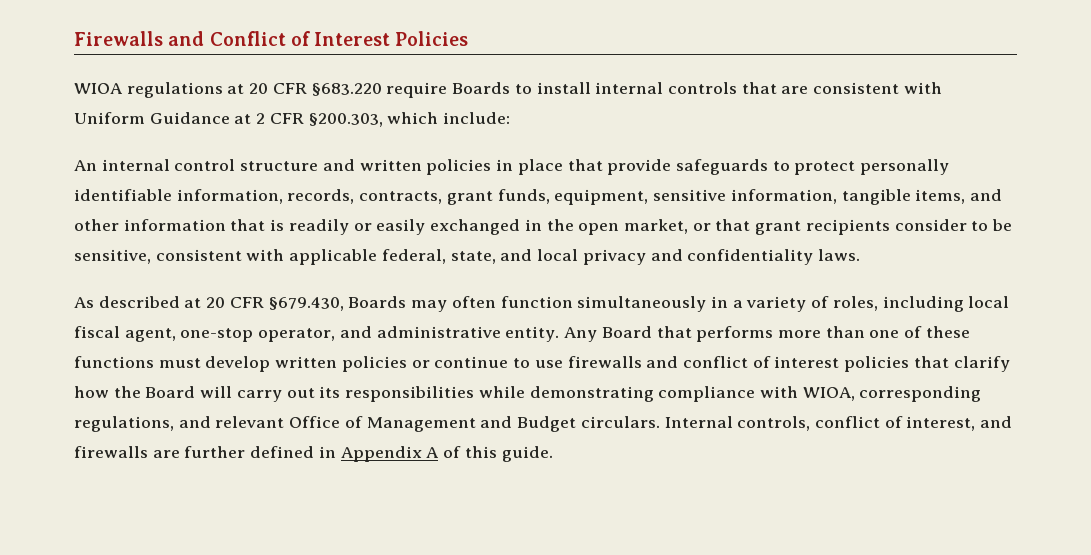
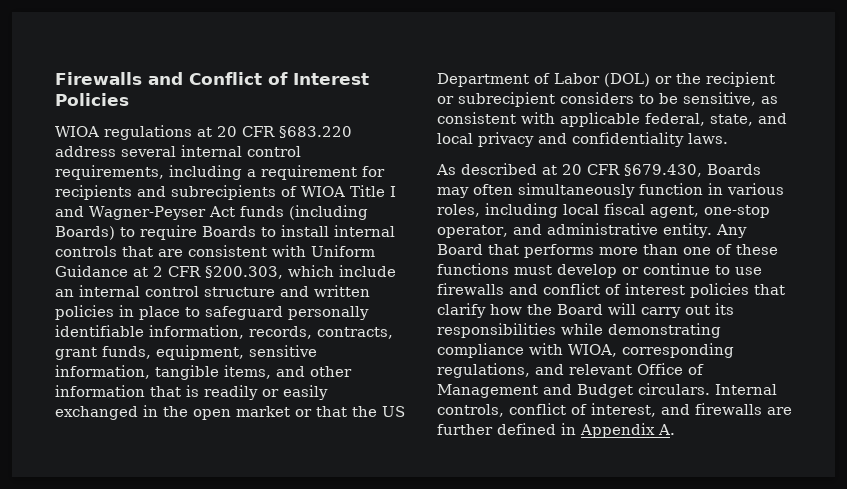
(382, 89) none -> [55,145,301,157] [55,165,385,180] [55,185,396,200] [55,205,368,220] [55,226,135,240] address several internal control requirements, including a requirement for recipients and subrecipients of WIOA Title I and Wagner-Peyser Act funds (including Boards) to
[443,112,511,124] [74,160,97,171] include: // An -> [339,265,396,277] [55,289,74,297] include an
[567,159,856,175] that provide safeguards to protect -> [185,306,283,320] to safeguard
[623,219,688,234] market, -> [236,406,290,417] market
[755,219,967,235] grant recipients consider -> [352,406,405,417] [437,72,775,87] [437,92,634,107] the US Department of Labor (DOL) or the recipient or subrecipient considers
(151, 256) none -> [761,96,778,104] as
[500,296,830,312] function simultaneously in a variety of -> [518,183,784,198] simultaneously function in various
[275,356,407,372] written policies -> (617, 271) none
[426,446,553,462] A of this guide. -> [658,424,675,435] A.

